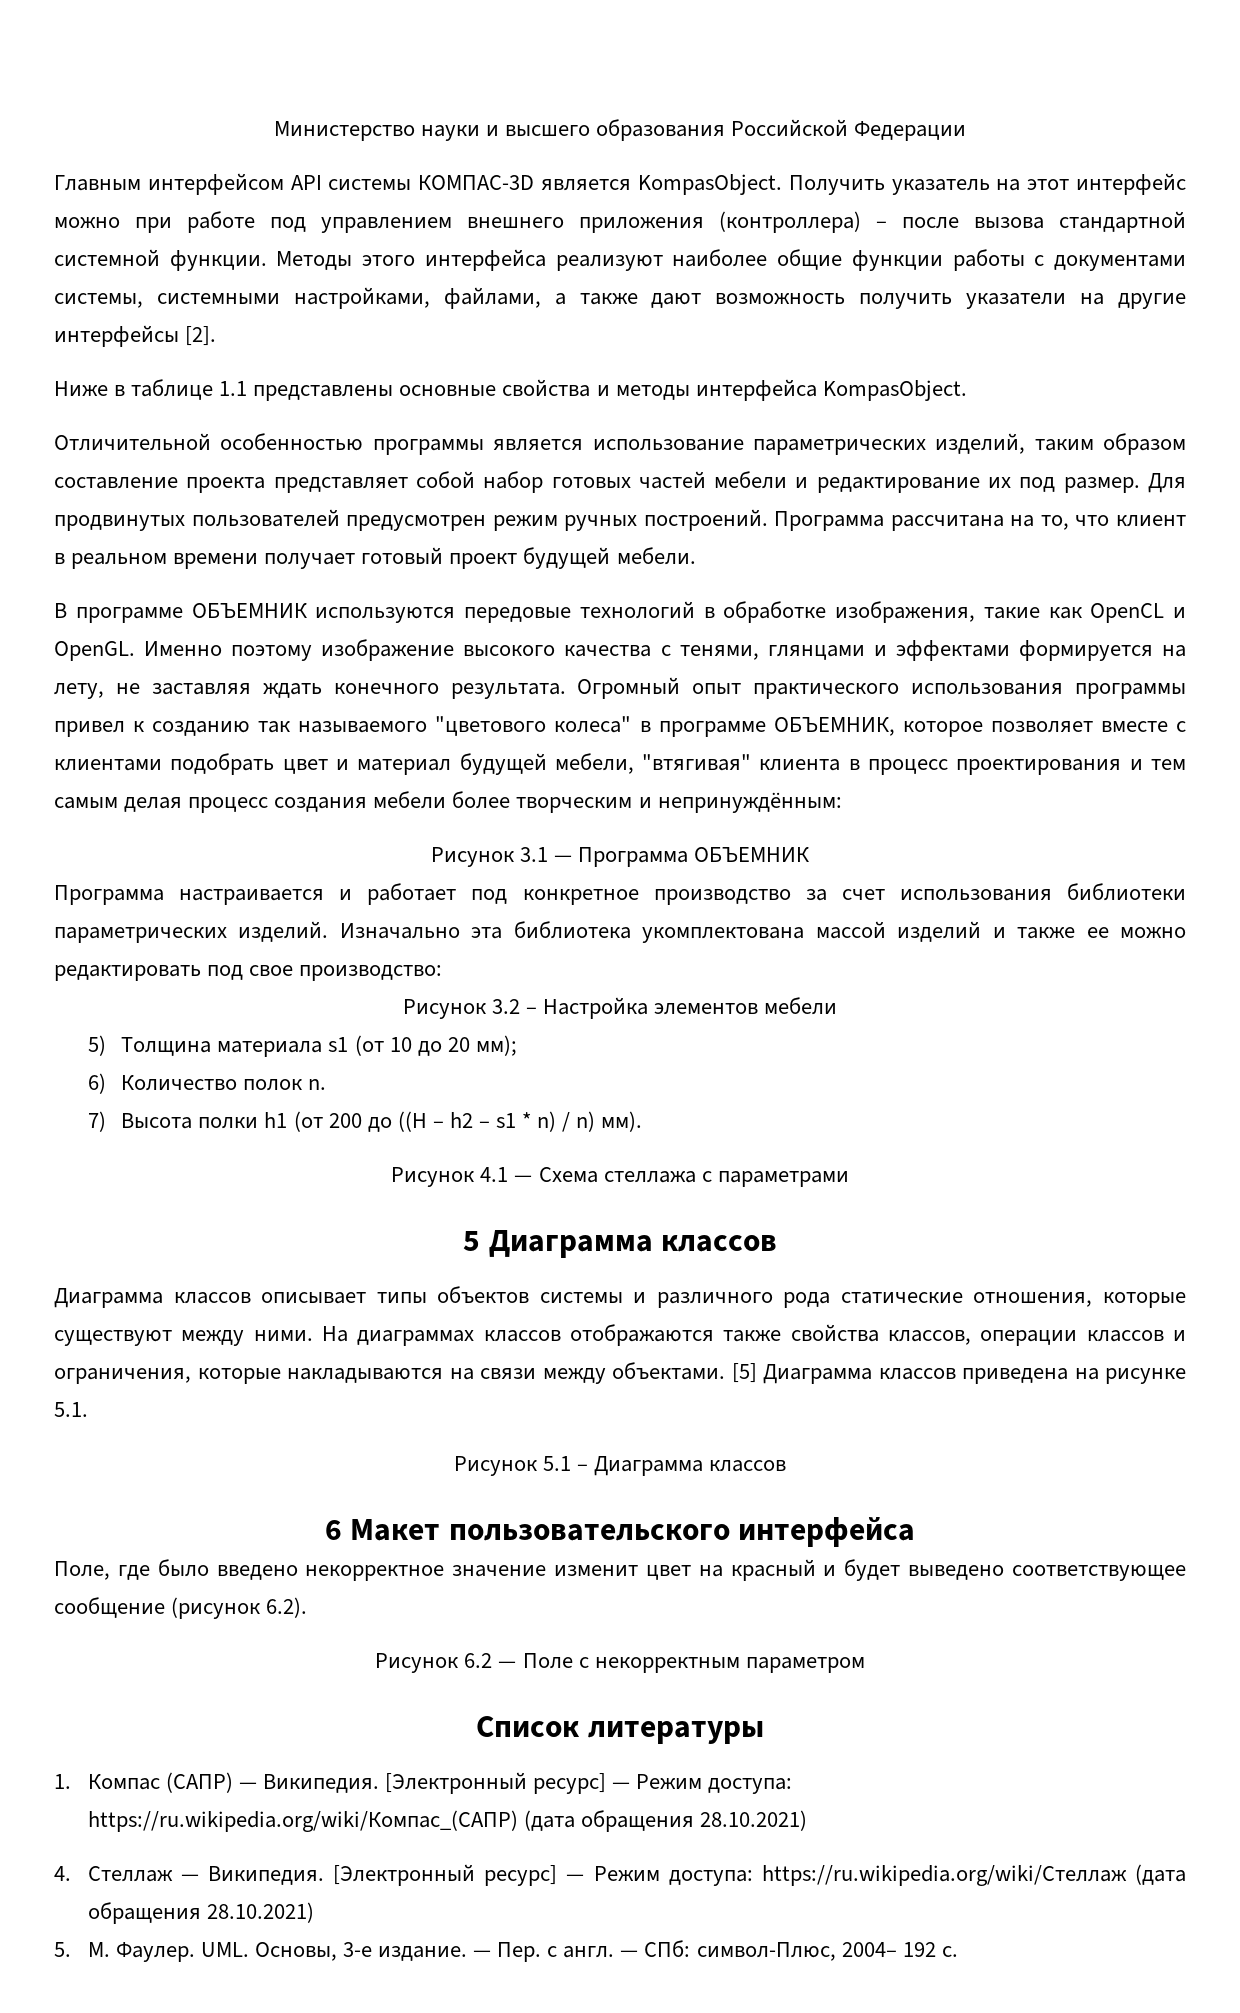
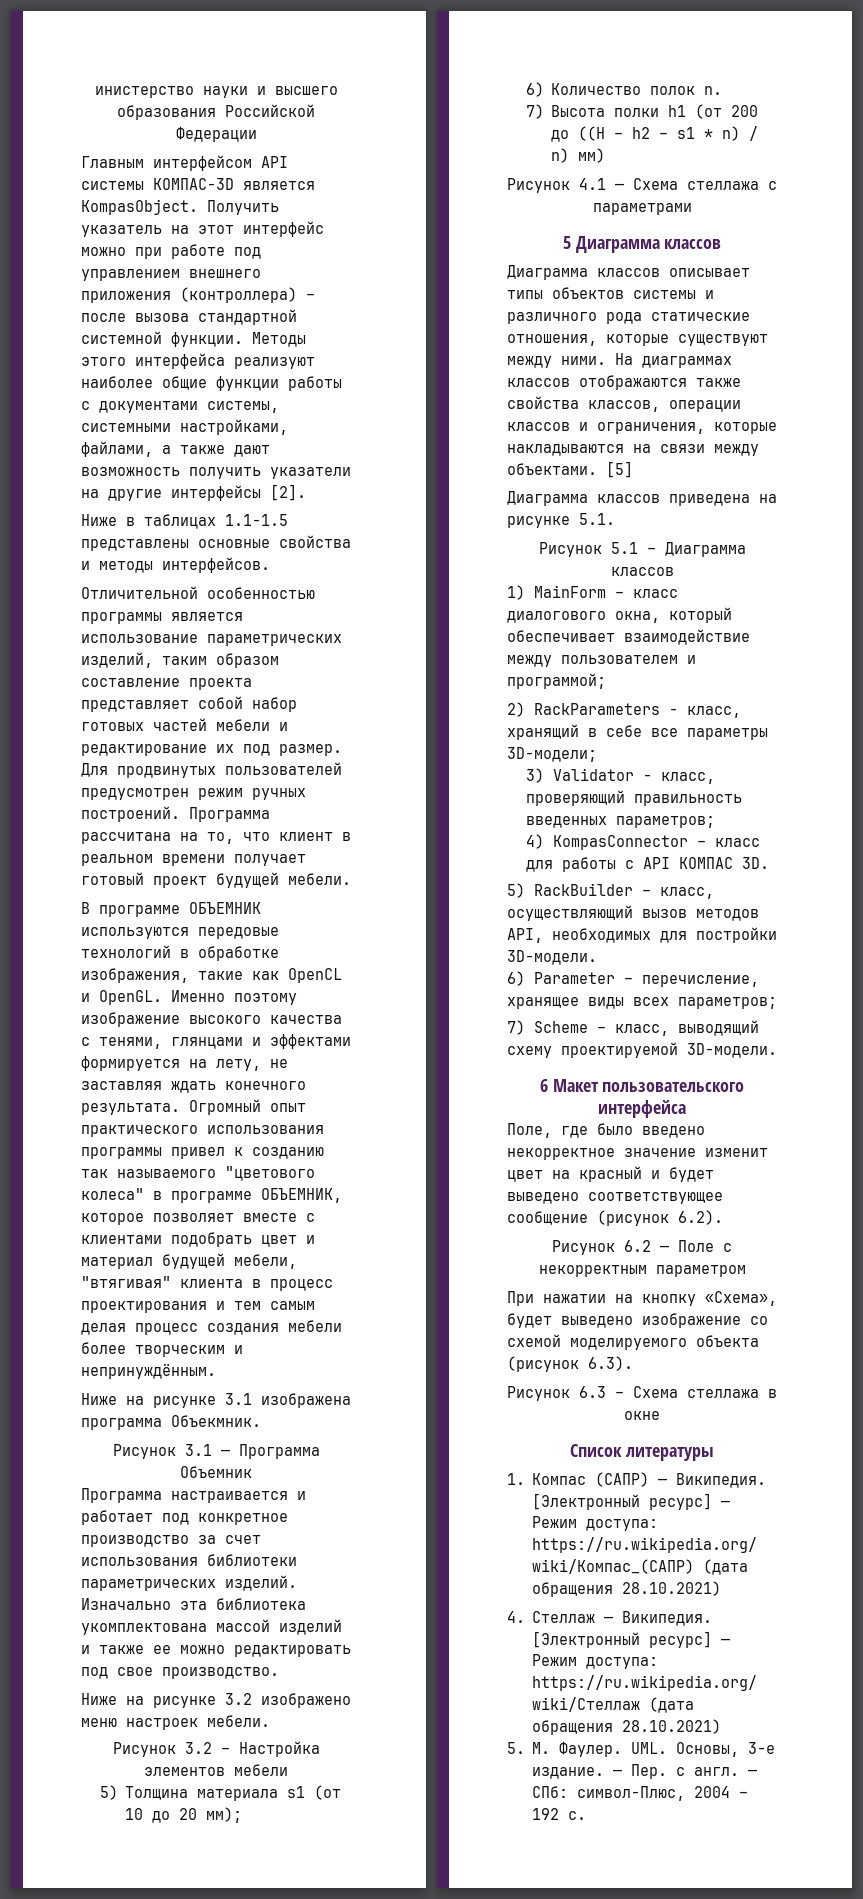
[273,121,415,141] Министерство -> [94,86,194,98] инистерство
[131,379,248,400] таблице 1.1 -> [144,514,288,529] таблицах 1.1-1.5
[695,379,967,401] интерфейса KompasObject. -> [162,557,270,573] интерфейсов.
[657,792,842,813] непринуждённым: -> [81,1363,216,1379] [81,1393,351,1408] [81,1415,261,1430] непринуждённым. // Ниже на рисунке 3.1 изображена программа Объекмник.
[694,847,810,862] ОБЪЕМНИК -> [180,1466,252,1478] Объемник
[299,965,443,981] производство: -> [162,1667,279,1679] [81,1693,351,1708] [81,1715,270,1730] производство. // Ниже на рисунке 3.2 изображено меню настроек мебели.
[601,1111,643,1132] мм). -> [578,148,606,163] мм)
(757, 1373) none -> (633, 469) //
(787, 1466) none -> [507,585,678,600] [507,607,732,623] [507,629,750,645] [507,655,696,667] [507,673,606,689] [507,702,741,718] [507,724,768,740] [507,747,597,762] [525,768,715,784] [525,790,742,806] [525,816,715,828] [525,834,760,850] [525,857,769,872] [507,883,714,899] [507,905,759,921] [507,927,777,943] [507,950,597,965] [507,971,759,987] [507,997,777,1009] [507,1020,759,1036] [507,1042,777,1058] // 1) MainForm – класс диалогового окна, который обеспечивает взаимодействие между пользователем и программой; // 2) RackParameters − класс, хранящий в себе все параметры 3D-модели; // 3) Validator − класс, проверяющий правильность введенных параметров; // 4) KompasConnector – класс для работы с API КОМПАС 3D. // 5) RackBuilder – класс, осуществляющий вызов методов API, необходимых для постройки 3D-модели. // 6) Parameter – перечисление, хранящее виды всех параметров; // 7) Scheme – класс, выводящий схему проектируемой 3D-модели.
(865, 1665) none -> [507,1291,777,1306] [507,1313,768,1328] [507,1334,759,1350] [507,1356,633,1372] [507,1386,777,1401] [624,1411,660,1420] // При нажатии на кнопку «Схема», будет выведено изображение со схемой моделируемого объекта (рисунок 6.3). // Рисунок 6.3 – Схема стеллажа в окне
[841,1942,897,1957] 2004– -> [694,1786,749,1798] 2004 –

